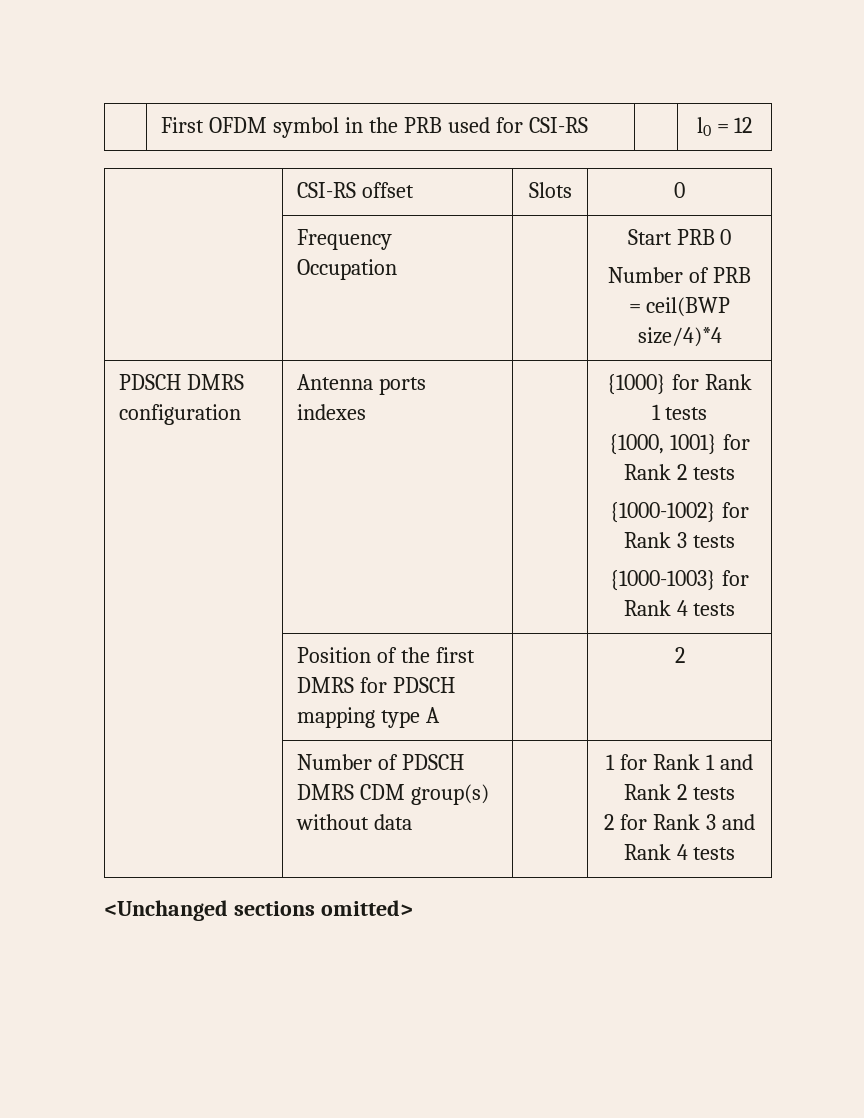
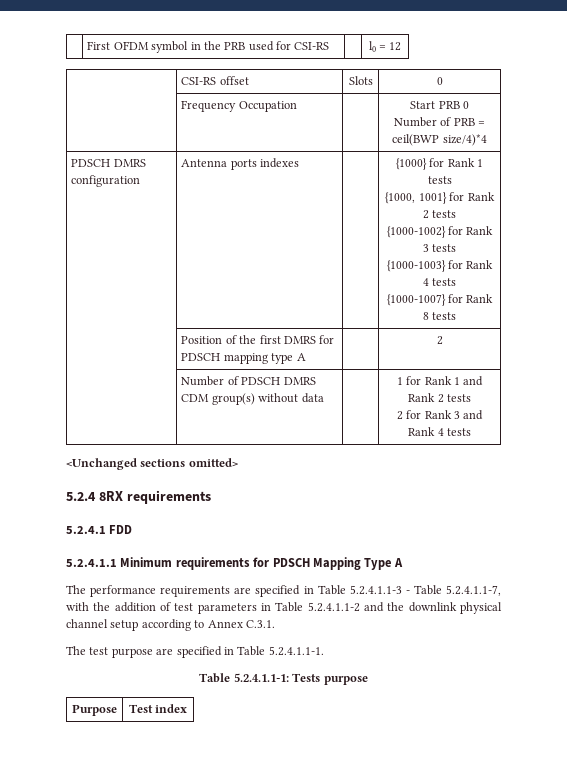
(736, 609) none -> [386,294,494,306] [422,312,457,320] // {1000-1007} for Rank 8 tests
(413, 908) none -> [66,490,211,504] [66,525,133,534] [66,557,403,570] [66,585,502,597] [66,602,502,614] [66,619,275,631] [66,646,324,658] [199,673,368,685] [72,704,117,716] [128,704,188,713] // 5.2.4 8RX requirements // 5.2.4.1 FDD // 5.2.4.1.1 Minimum requirements for PDSCH Mapping Type A // The performance requirements are specified in Table 5.2.4.1.1-3 - Table 5.2.4.1.1-7, with the addition of test parameters in Table 5.2.4.1.1-2 and the downlink physical channel setup according to Annex C.3.1. // The test purpose are specified in Table 5.2.4.1.1-1. // Table 5.2.4.1.1-1: Tests purpose // Purpose | Test index

